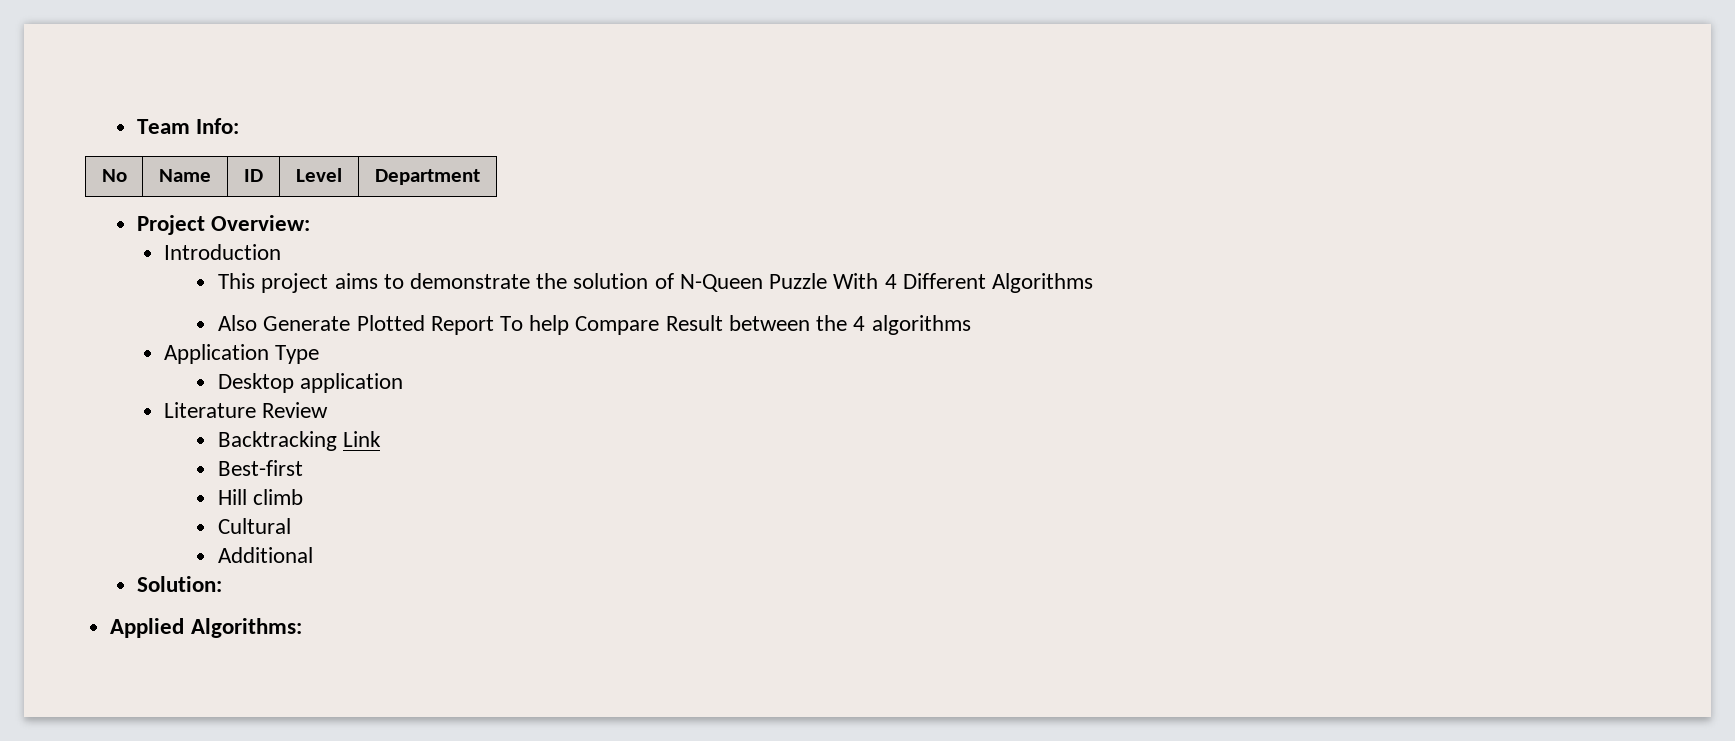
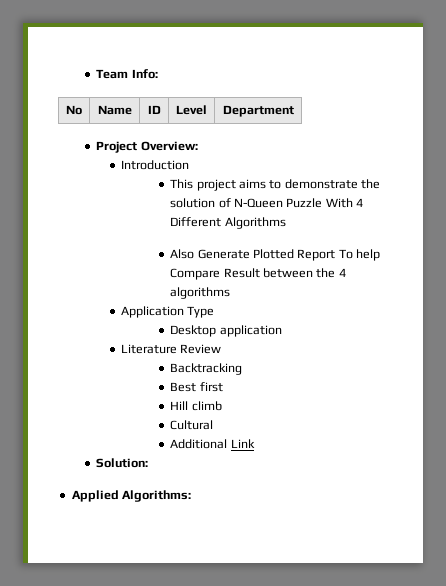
[343,431,382,447] [218,460,304,476] Link // Best-first -> [170,382,223,392] // Best first
(314, 555) none -> [230,439,255,448] Link

